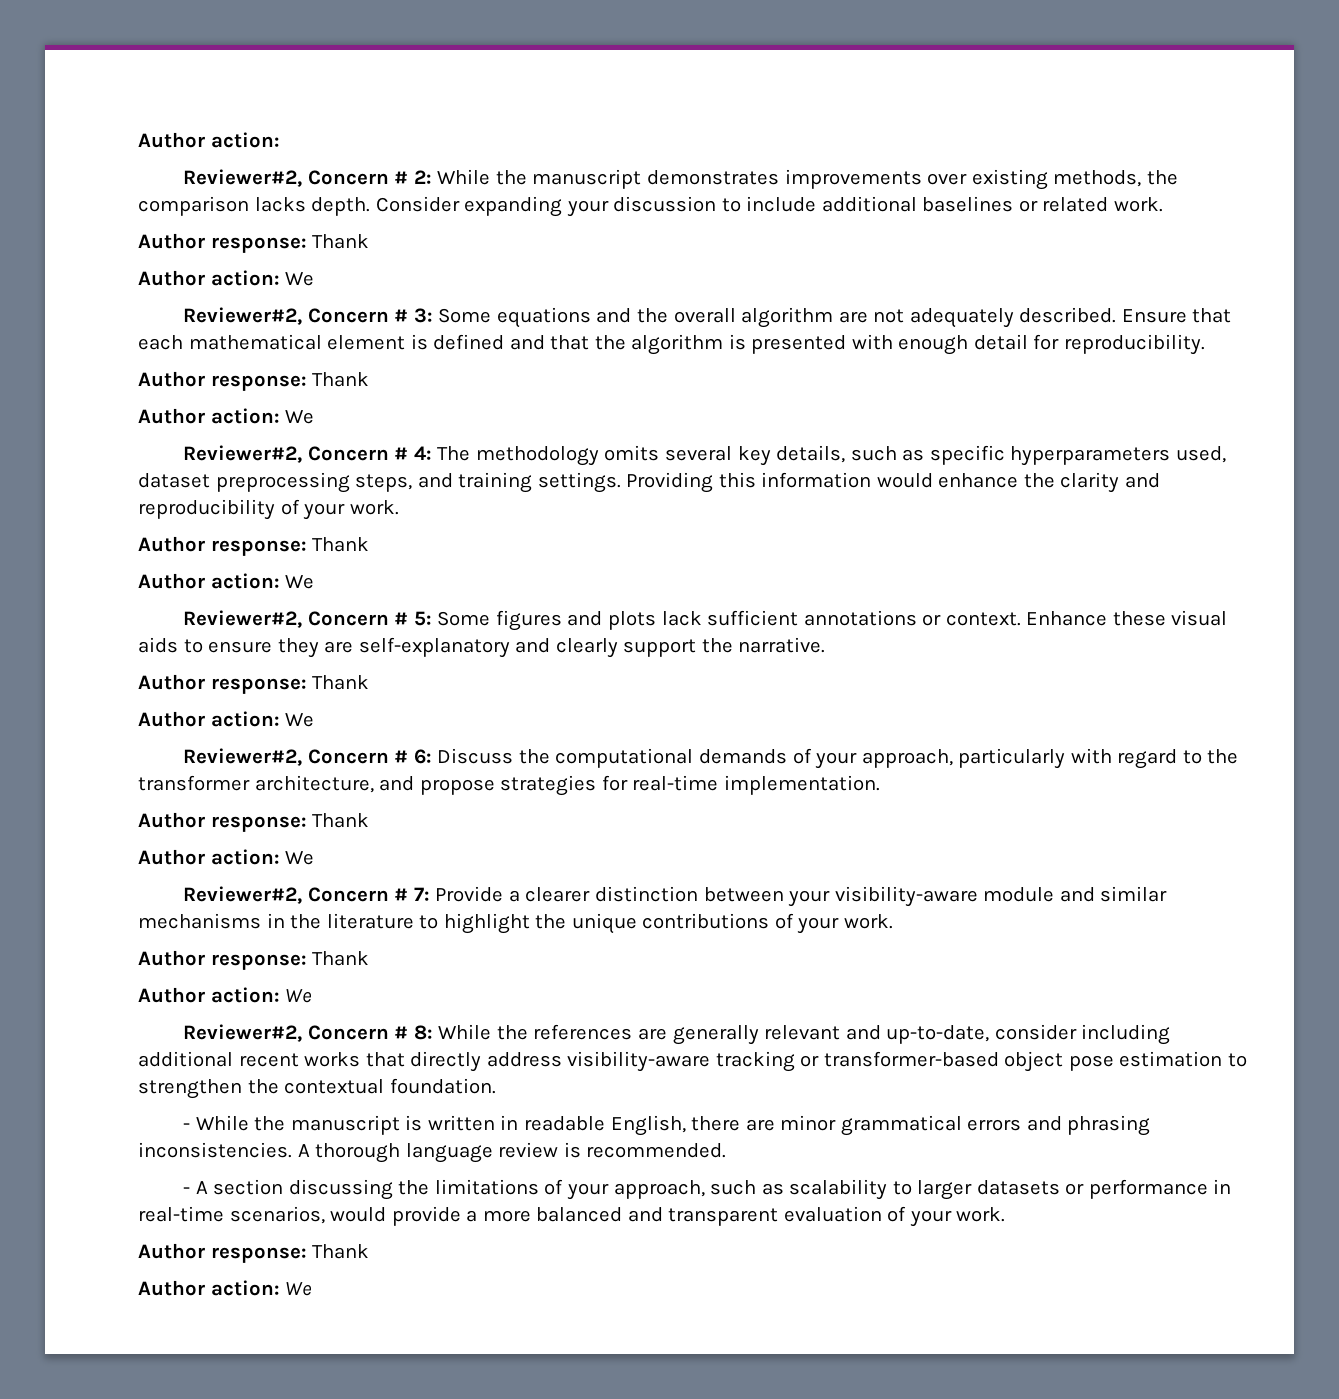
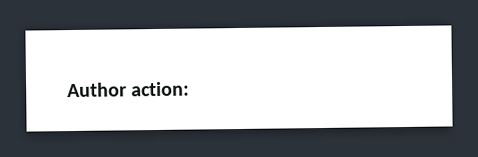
[138,132,280,148] [183,169,1178,190] [138,196,1163,217] [138,233,370,253] [138,270,315,286] [183,307,1232,328] [138,334,1206,355] [138,371,370,391] [138,408,315,424] [183,445,1226,466] [138,472,1160,493] [138,499,399,520] [138,536,370,556] [138,573,315,589] [183,610,1228,631] [138,637,826,658] [138,674,370,694] [138,711,315,727] [183,748,1239,769] [138,775,880,796] [138,812,370,832] [138,849,315,865] [183,886,1168,907] [138,913,893,934] [138,950,370,970] [138,987,313,1003] [183,1024,1171,1045] [138,1051,1247,1072] [138,1078,496,1099] [183,1115,1151,1136] [138,1142,727,1163] [183,1179,1232,1200] [138,1206,1006,1227] [138,1243,370,1263] [138,1280,313,1296] Author action: // Reviewer#2, Concern # 2: While the manuscript demonstrates improvements over existing methods, the comparison lacks depth. Consider expanding your discussion to include additional baselines or related work. // Author response: Thank // Author action: We // Reviewer#2, Concern # 3: Some equations and the overall algorithm are not adequately described. Ensure that each mathematical element is defined and that the algorithm is presented with enough detail for reproducibility. // Author response: Thank // Author action: We // Reviewer#2, Concern # 4: The methodology omits several key details, such as specific hyperparameters used, dataset preprocessing steps, and training settings. Providing this information would enhance the clarity and reproducibility of your work. // Author response: Thank // Author action: We // Reviewer#2, Concern # 5: Some figures and plots lack sufficient annotations or context. Enhance these visual aids to ensure they are self-explanatory and clearly support the narrative. // Author response: Thank // Author action: We // Reviewer#2, Concern # 6: Discuss the computational demands of your approach, particularly with regard to the transformer architecture, and propose strategies for real-time implementation. // Author response: Thank // Author action: We // Reviewer#2, Concern # 7: Provide a clearer distinction between your visibility-aware module and similar mechanisms in the literature to highlight the unique contributions of your work. // Author response: Thank // Author action: We // Reviewer#2, Concern # 8: While the references are generally relevant and up-to-date, consider including additional recent works that directly address visibility-aware tracking or transformer-based object pose estimation to strengthen the contextual foundation. // - While the manuscript is written in readable English, there are minor grammatical errors and phrasing inconsistencies. A thorough language review is recommended. // - A section discussing the limitations of your approach, such as scalability to larger datasets or performance in real-time scenarios, would provide a more balanced and transparent evaluation of your work. // Author response: Thank // Author action: We -> [67,81,191,98] Author action:

